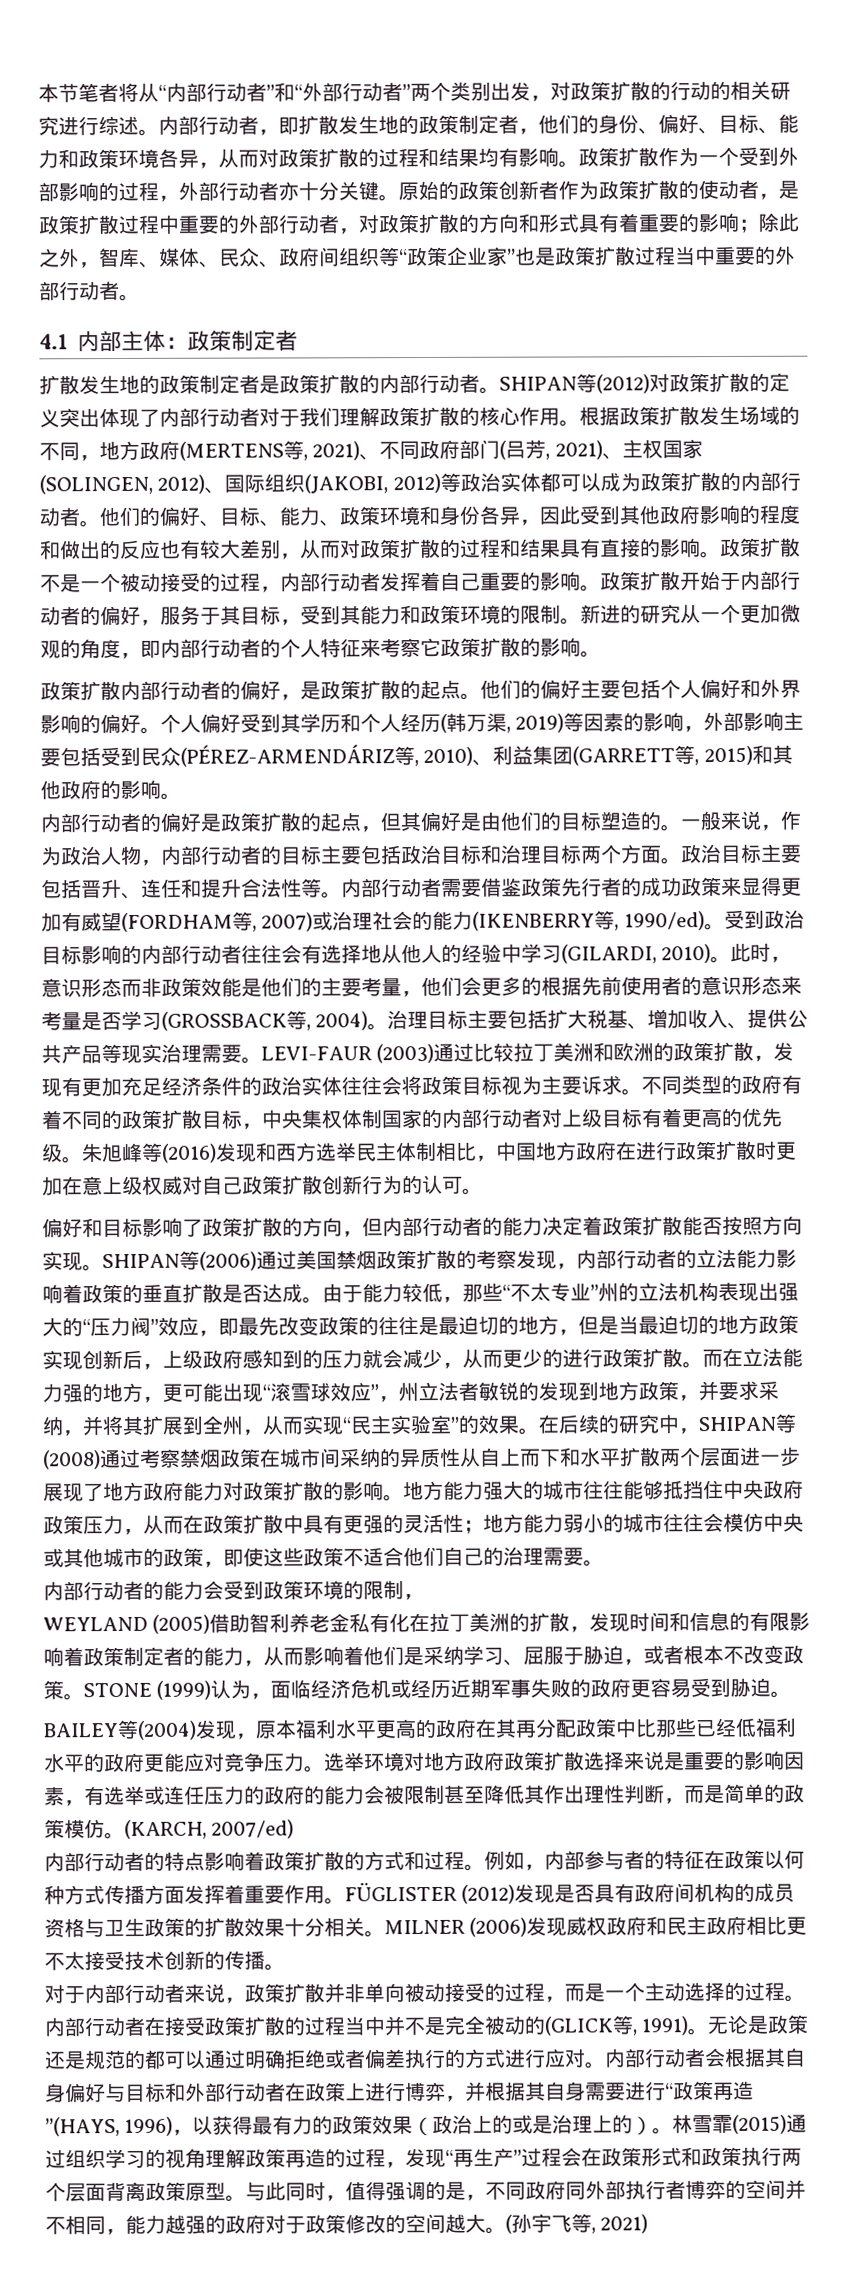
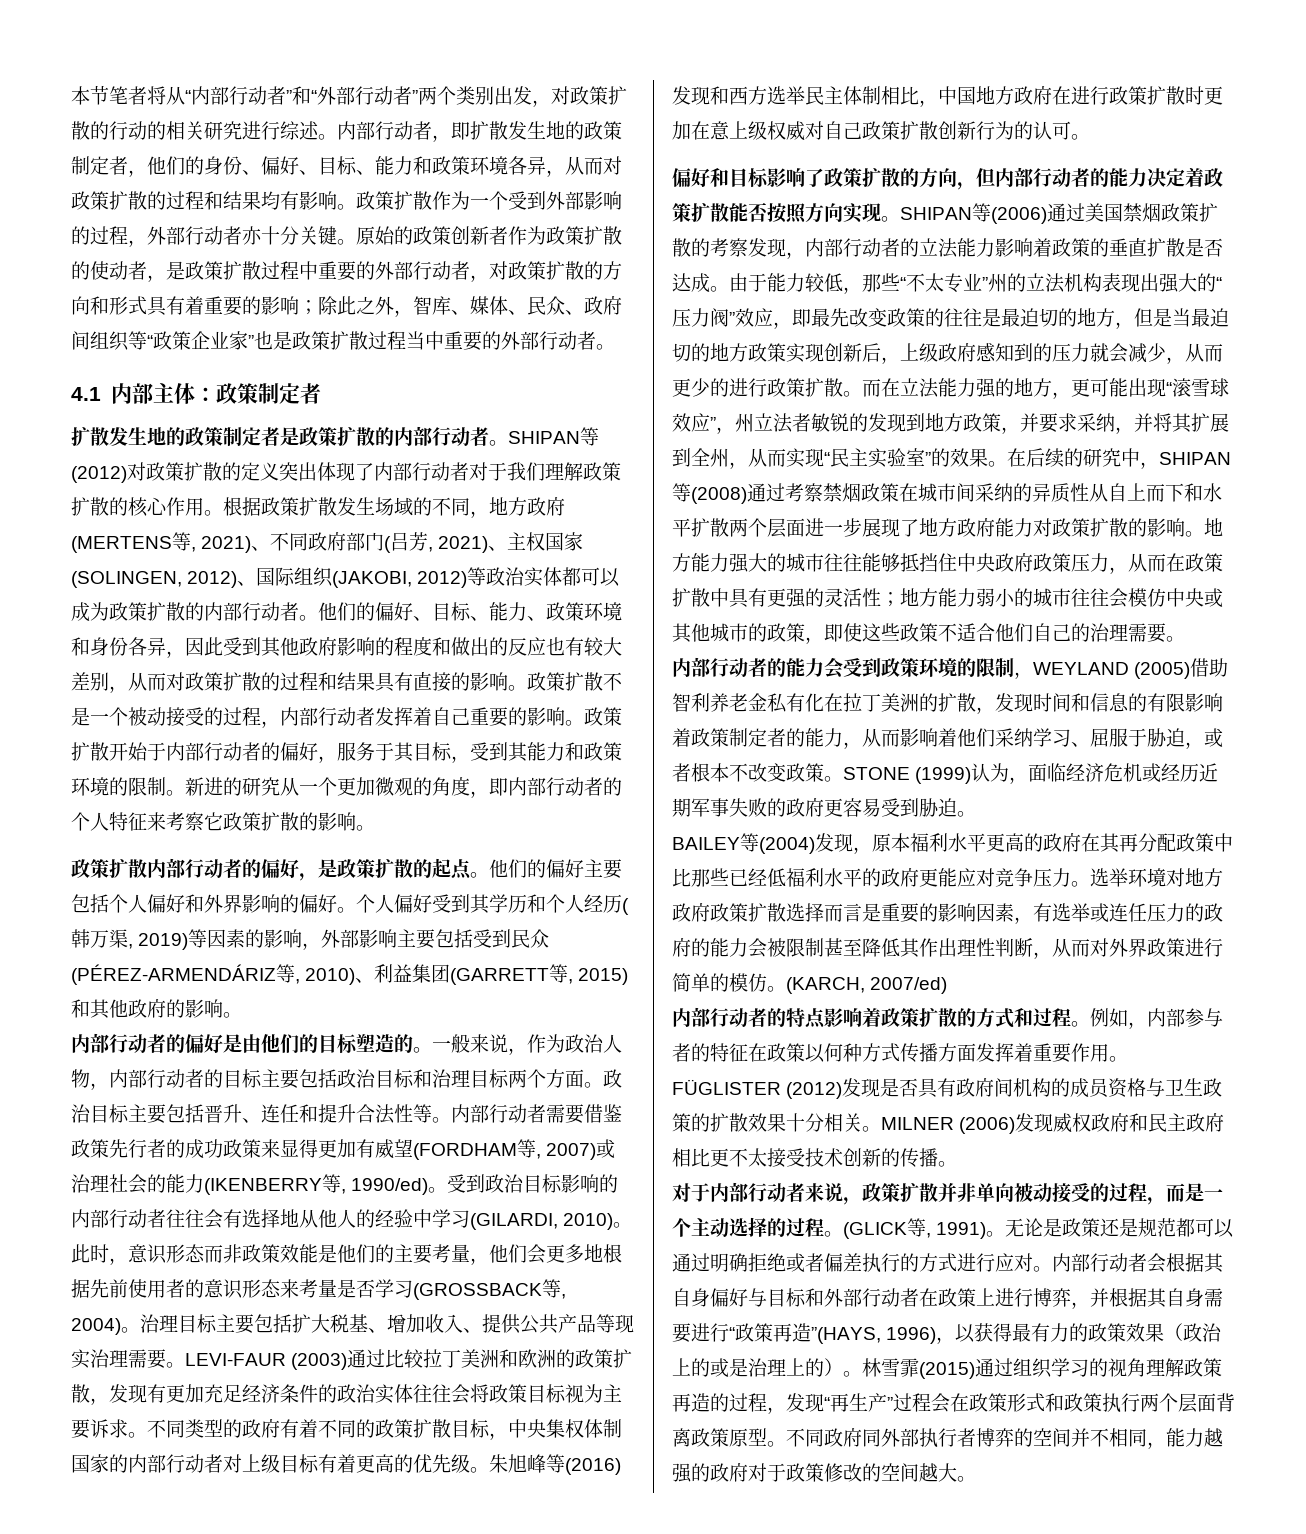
[220,811,481,833] 政策扩散的起点，但其偏好是 -> (242, 1043) none
[521,976,542,996] 的 -> [584,1244,603,1262] 地
(424, 1597) // -> (1033, 675) none
[403,1647,424,1666] 是 -> (995, 737) none
[624,1751,665,1771] 来说 -> [824,903,862,922] 而言
[684,1783,805,1804] [44,1819,65,1839] 而是简单的政策 -> [1052,938,1223,957] [672,973,729,992] 从而对外界政策进行简单的
[44,2015,545,2037] 内部行动者在接受政策扩散的过程当中并不是完全被动的 -> (843, 1234) none
[125,2049,146,2070] 的 -> (1177, 1227) none
[245,2180,486,2202] 与此同时，值得强调的是， -> (786, 1444) none
[505,2213,649,2234] (孙宇飞等, 2021) -> (976, 1479) none

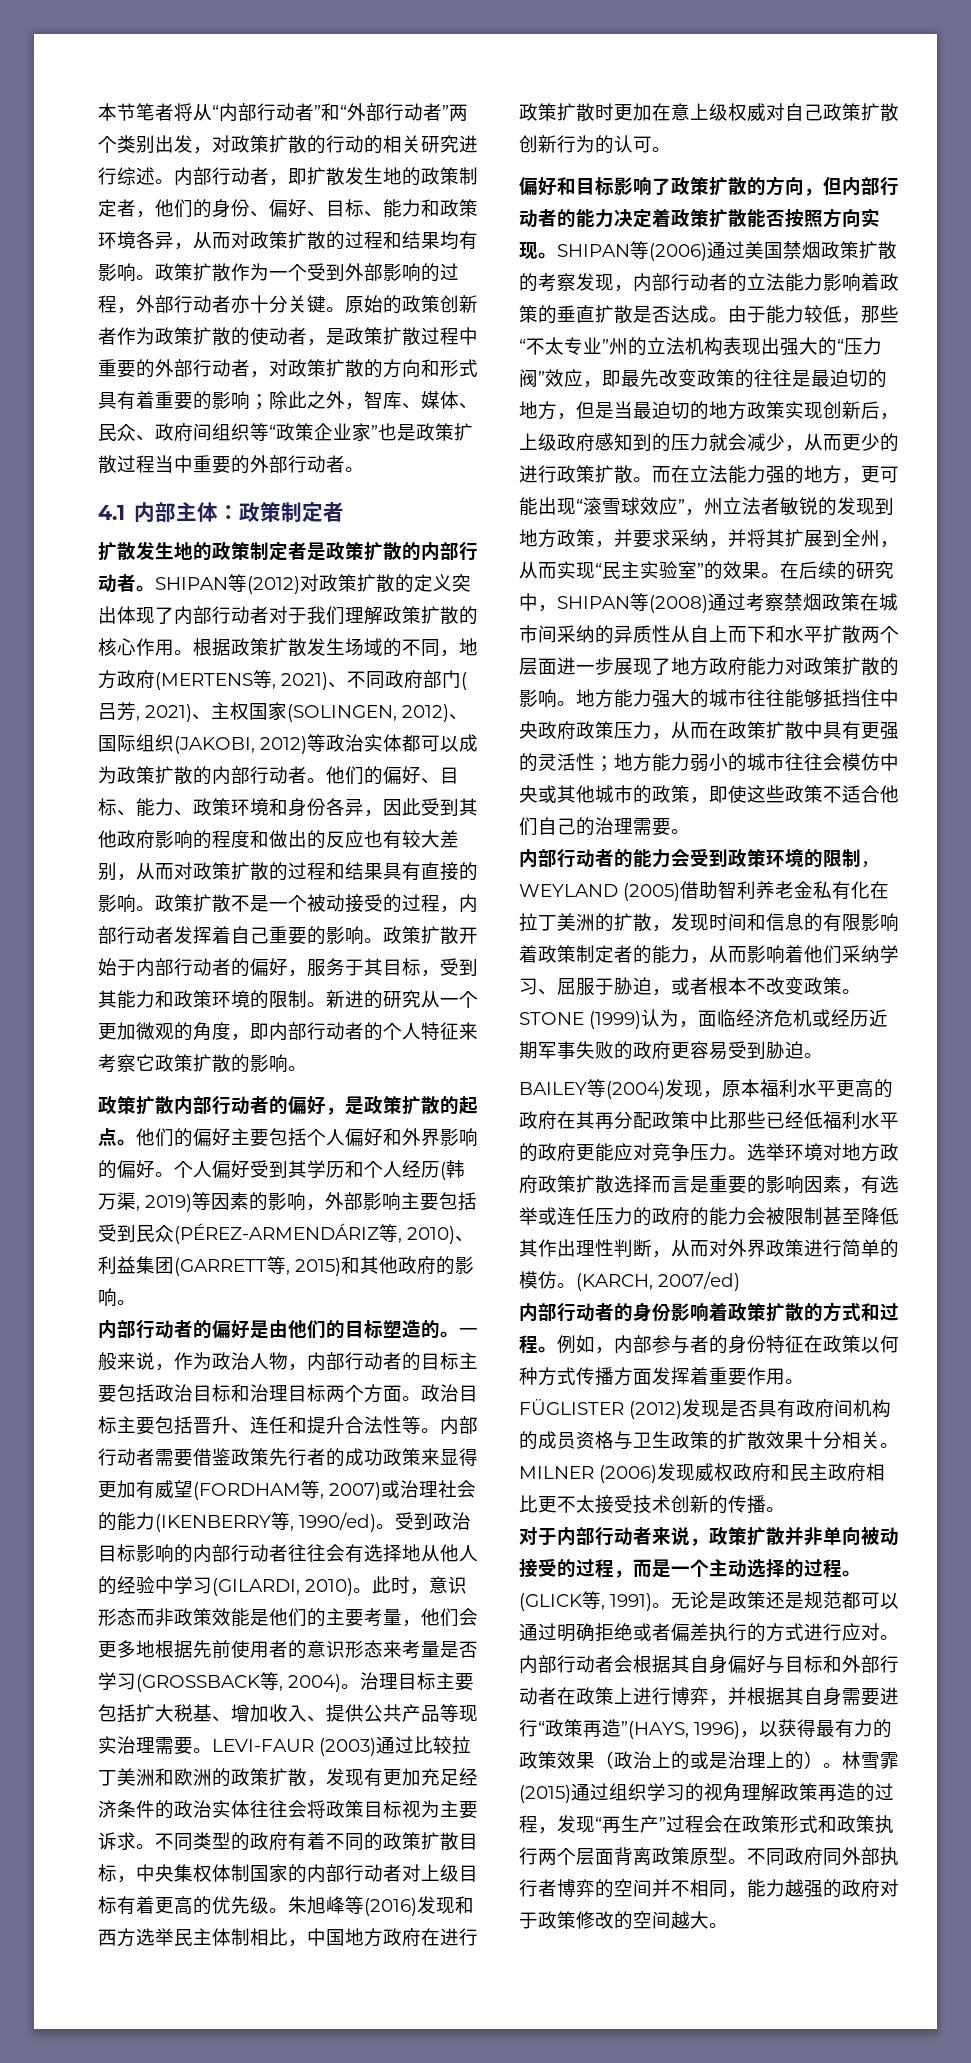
[786,1008,826,1029] 特点 -> [633,1303,671,1322] 身份
(710, 1052) none -> [728,1335,766,1354] 身份

